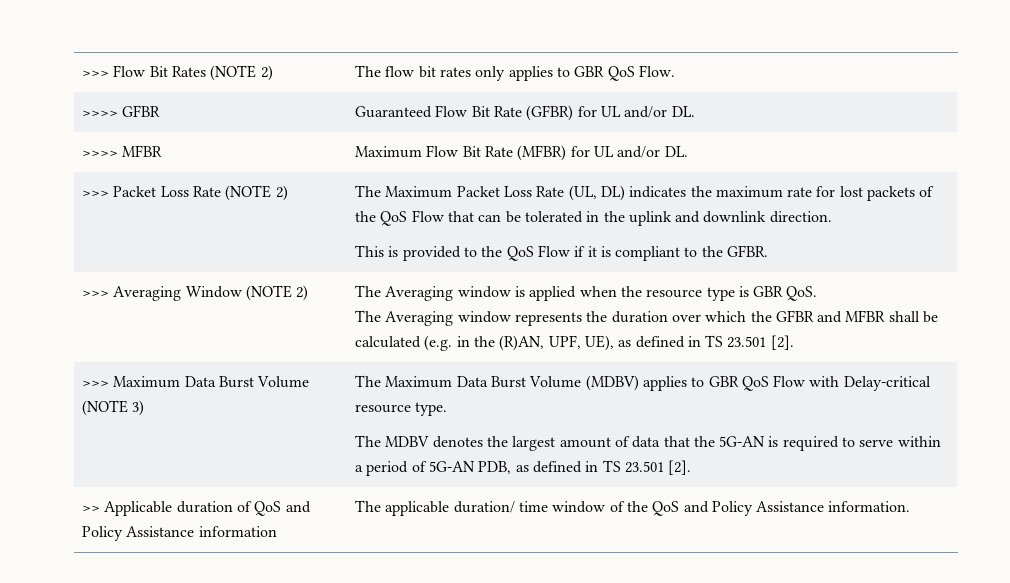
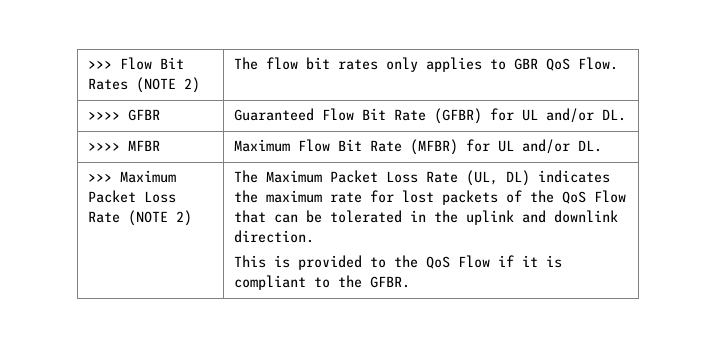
(109, 193) none -> [119,170,176,183] Maximum
[81,285,309,301] [354,285,818,301] [354,310,939,326] [354,335,794,351] [81,376,310,388] [81,400,145,416] [354,375,931,391] [354,402,448,416] [354,435,941,451] [354,460,692,476] [81,501,311,516] [81,526,277,541] [354,500,911,516] // >>> Averaging Window (NOTE 2) | The Averaging window is applied when the resource type is GBR QoS. // The Averaging window represents the duration over which the GFBR and MFBR shall be calculated (e.g. in the (R)AN, UPF, UE), as defined in TS 23.501 [2]. // >>> Maximum Data Burst Volume (NOTE 3) | The Maximum Data Burst Volume (MDBV) applies to GBR QoS Flow with Delay-critical resource type. // The MDBV denotes the largest amount of data that the 5G-AN is required to serve within a period of 5G-AN PDB, as defined in TS 23.501 [2]. // >> Applicable duration of QoS and Policy Assistance information | The applicable duration/ time window of the QoS and Policy Assistance information. -> (410, 282) none

